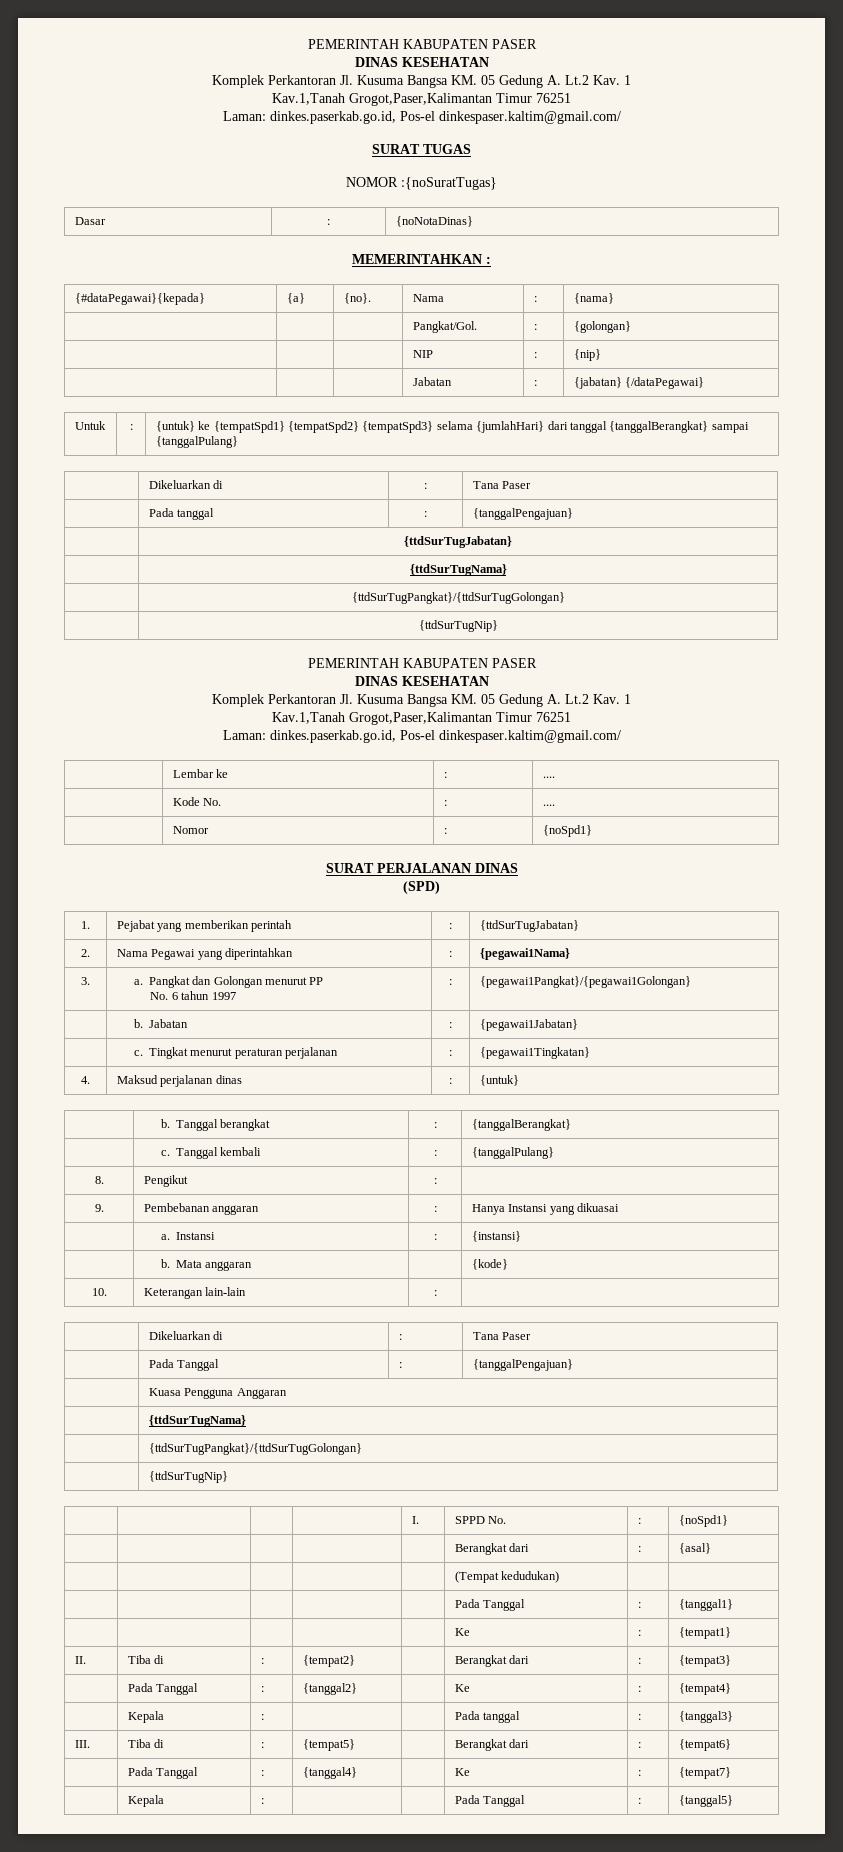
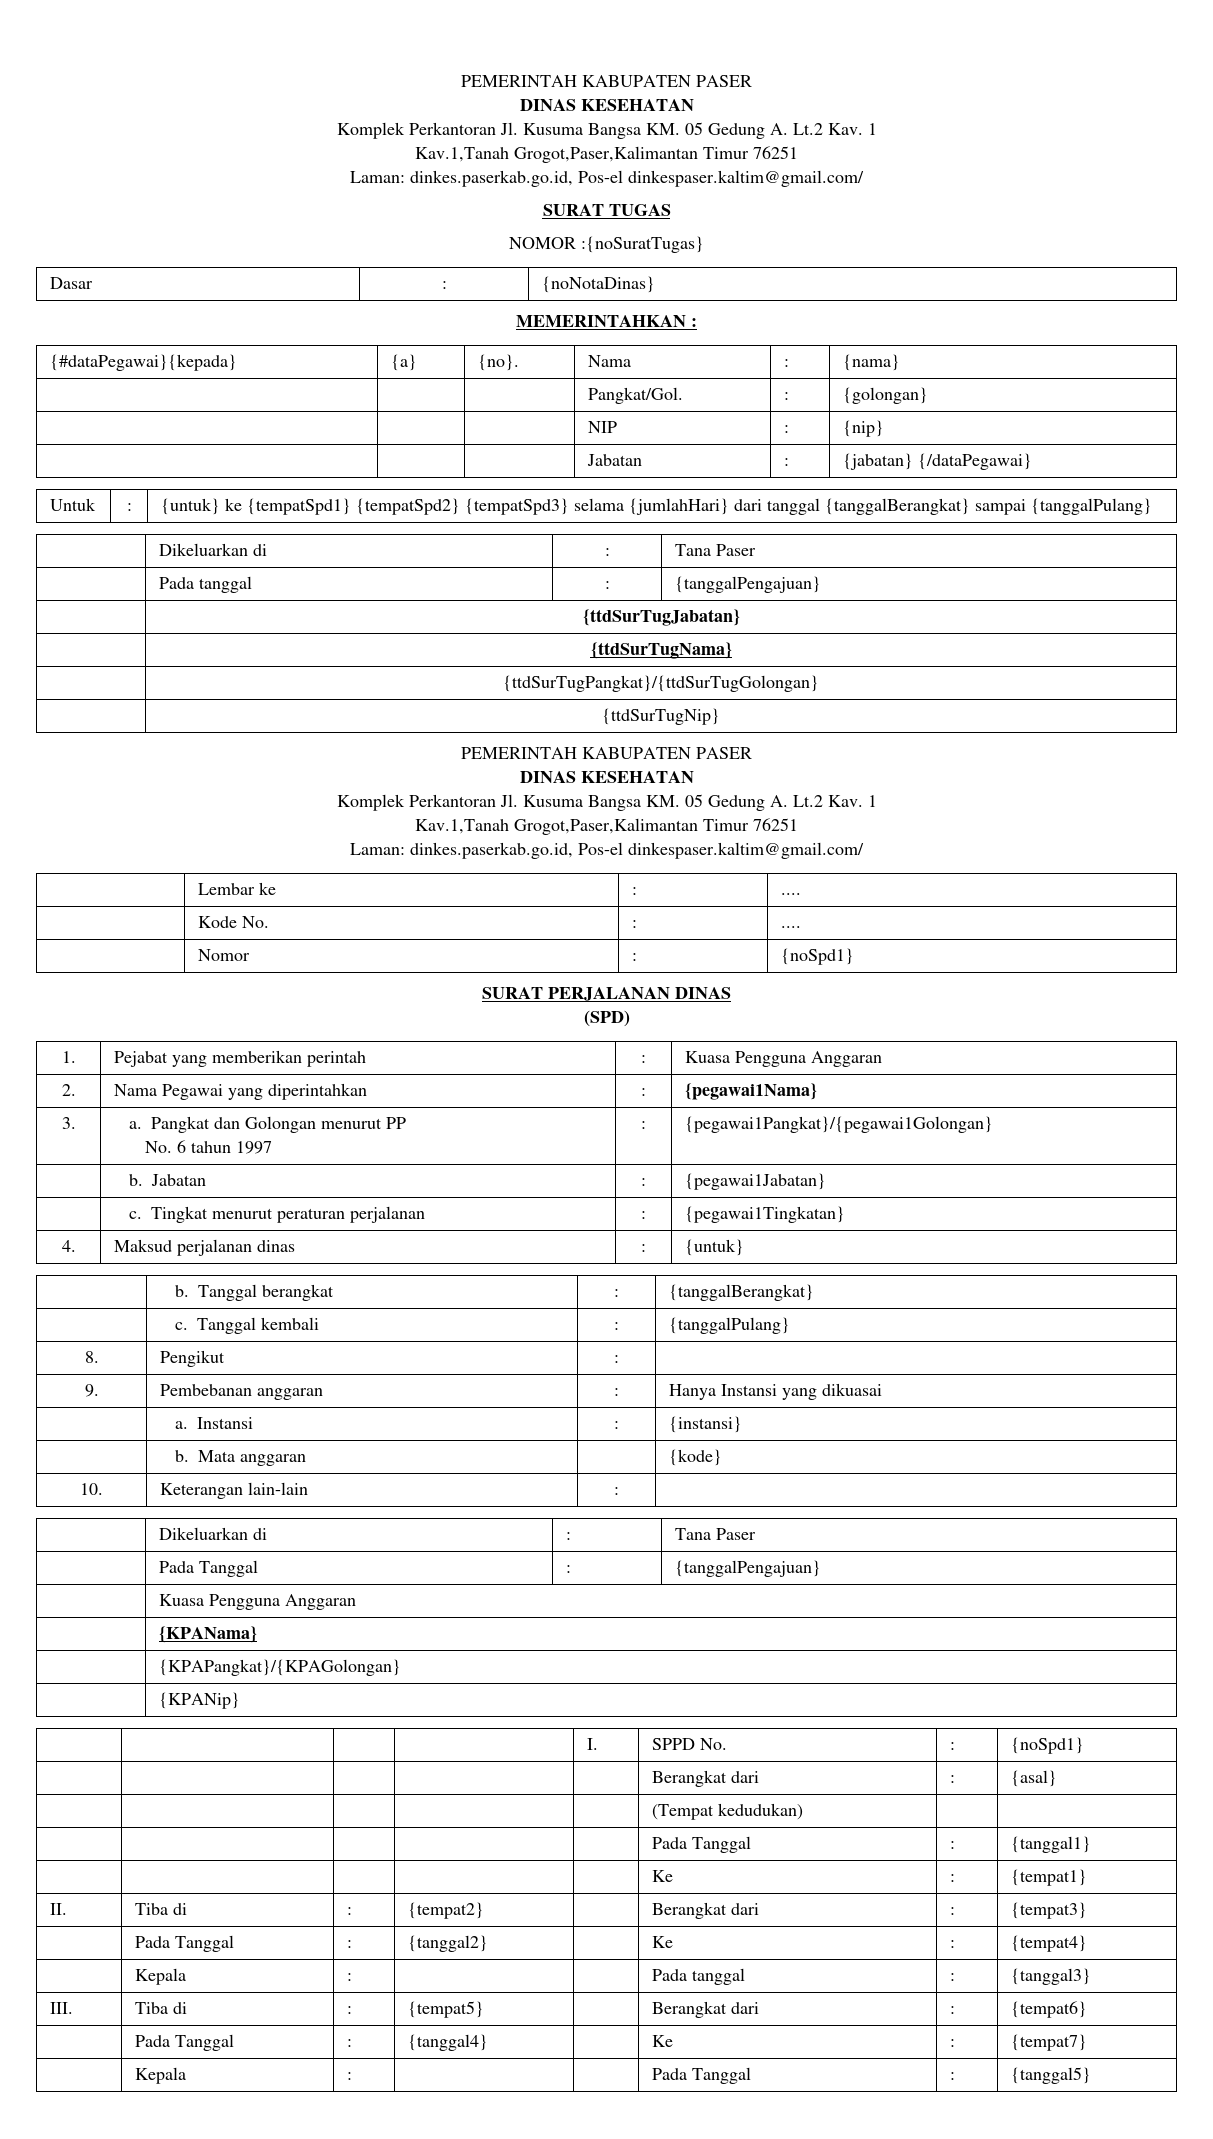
[479,920,579,932] {ttdSurTugJabatan} -> [685,1051,883,1067] Kuasa Pengguna Anggaran
[148,1415,246,1427] [148,1443,362,1455] [148,1471,228,1483] {ttdSurTugNama} // | {ttdSurTugPangkat}/{ttdSurTugGolongan} // | {ttdSurTugNip} -> [159,1626,258,1643] [159,1659,402,1676] [159,1692,241,1709] {KPANama} // | {KPAPangkat}/{KPAGolongan} // | {KPANip}

